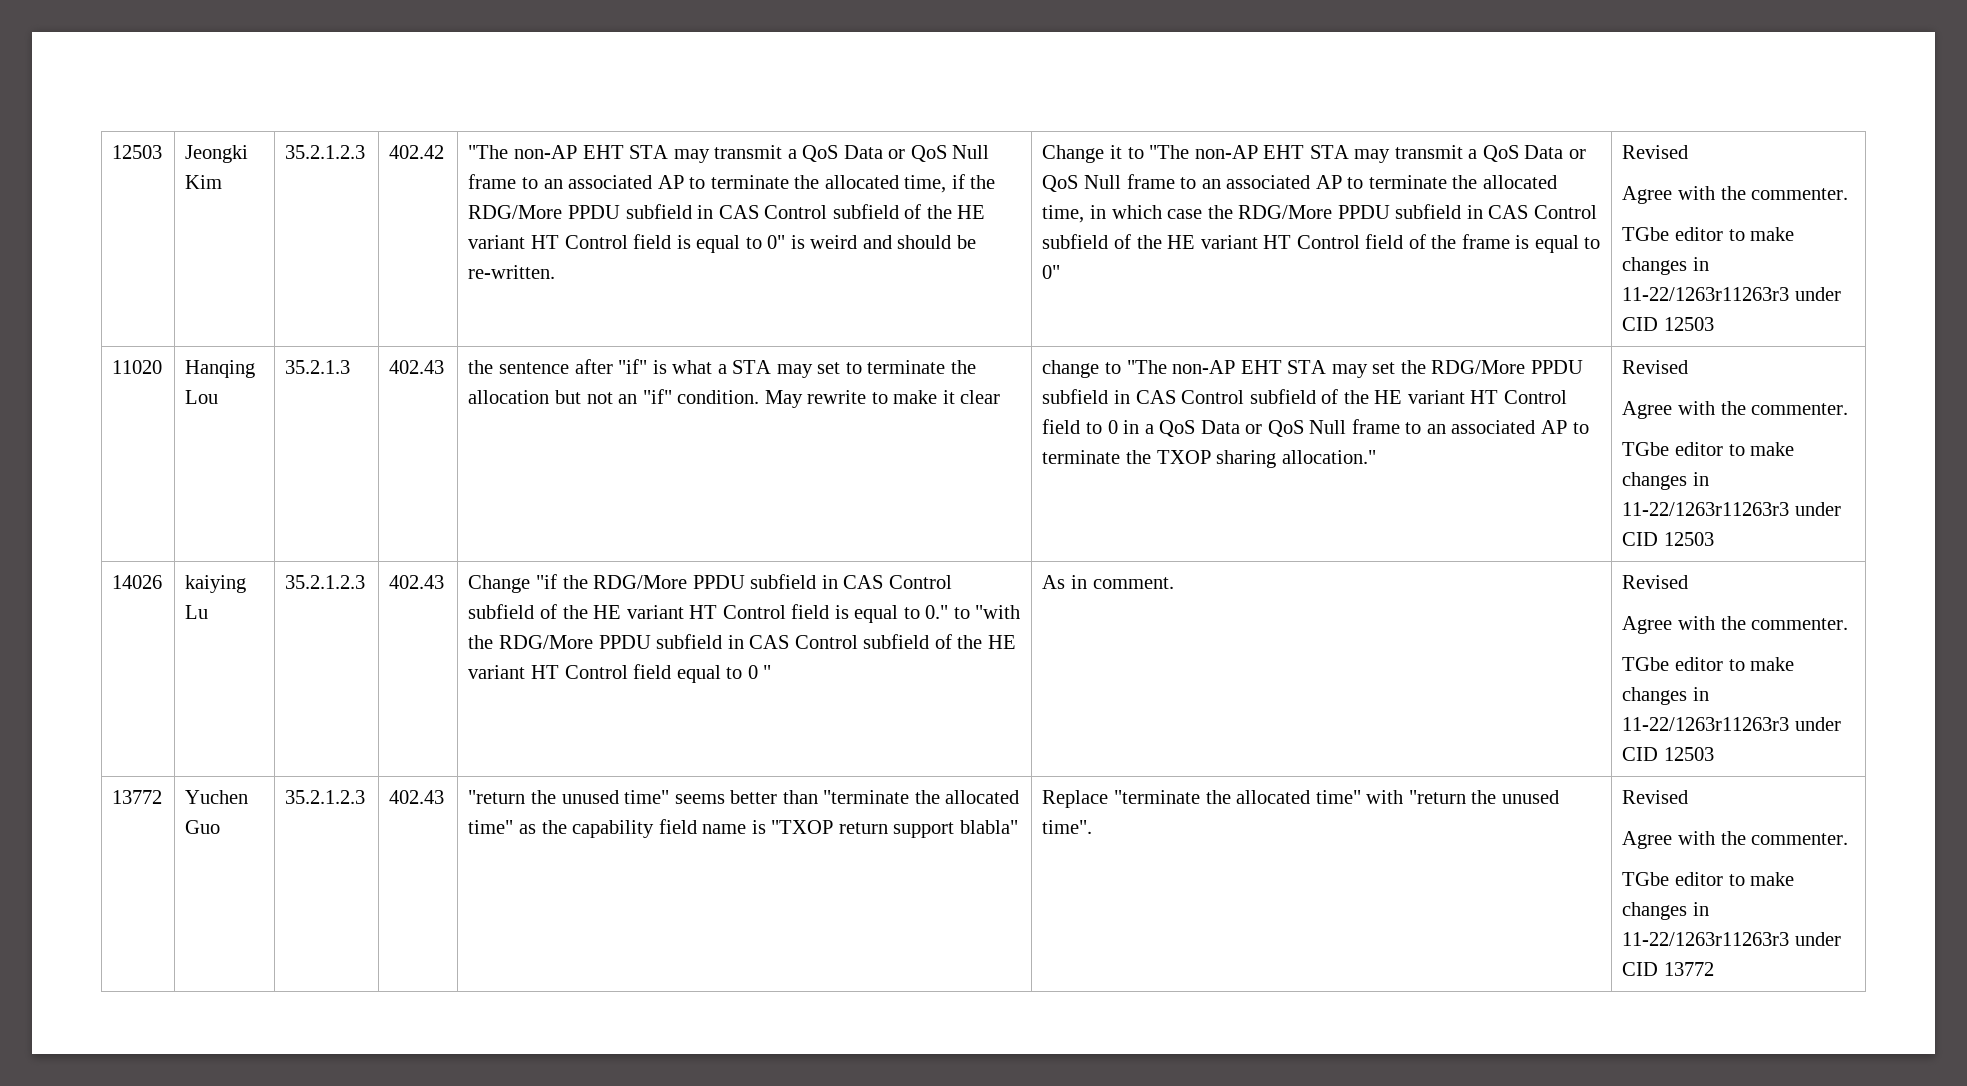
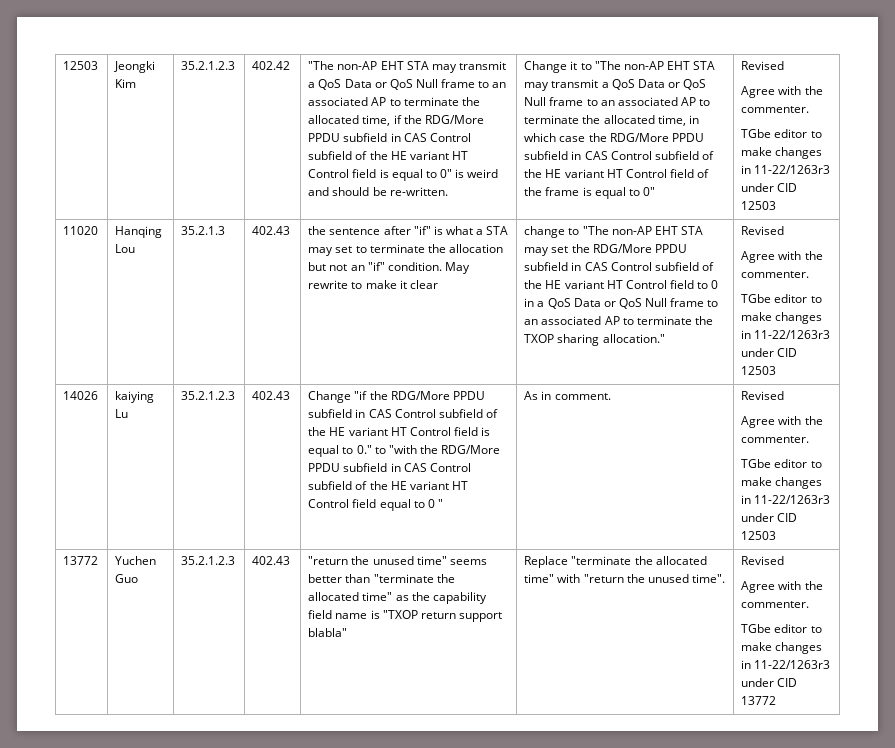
[1622,287,1790,301] 11-22/1263r11263r3 -> [754,165,831,174] 11-22/1263r3
[1622,502,1790,516] 11-22/1263r11263r3 -> [754,330,831,339] 11-22/1263r3
[1622,717,1790,731] 11-22/1263r11263r3 -> [754,495,831,504] 11-22/1263r3
[1622,932,1790,946] 11-22/1263r11263r3 -> [754,660,831,669] 11-22/1263r3

